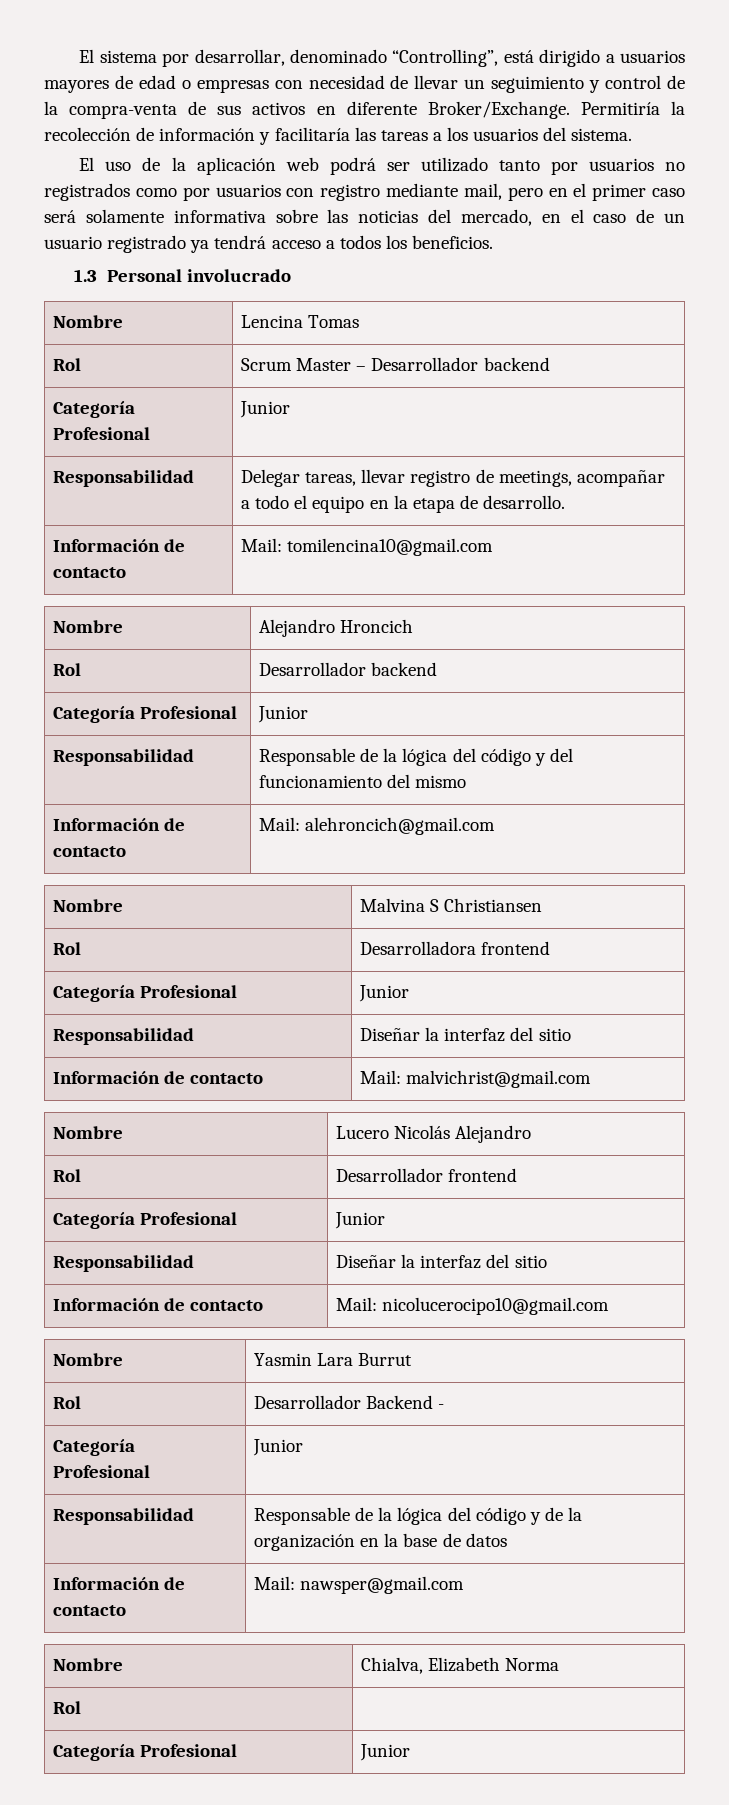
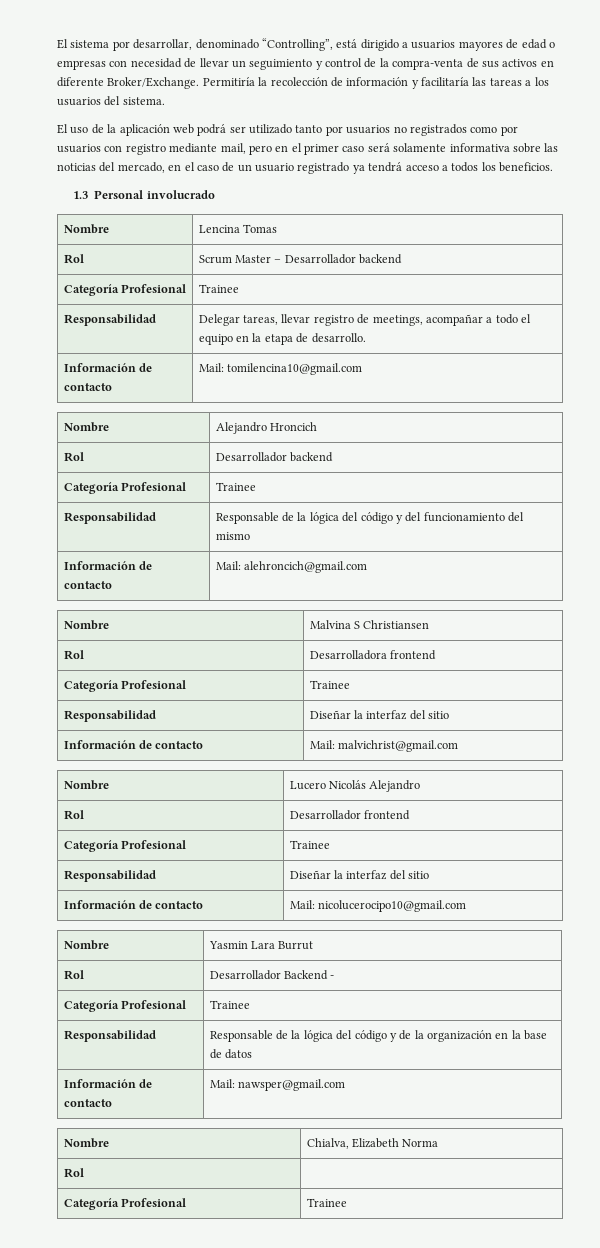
[240,401,291,418] Junior -> [198,284,239,293] Trainee
[258,706,309,723] Junior -> [215,482,256,491] Trainee
[359,985,410,1002] Junior -> [309,680,350,689] Trainee
[335,1212,386,1229] Junior -> [289,840,330,849] Trainee
[253,1439,304,1456] Junior -> [209,1000,250,1009] Trainee
[360,1744,411,1761] Junior -> [306,1198,347,1207] Trainee

